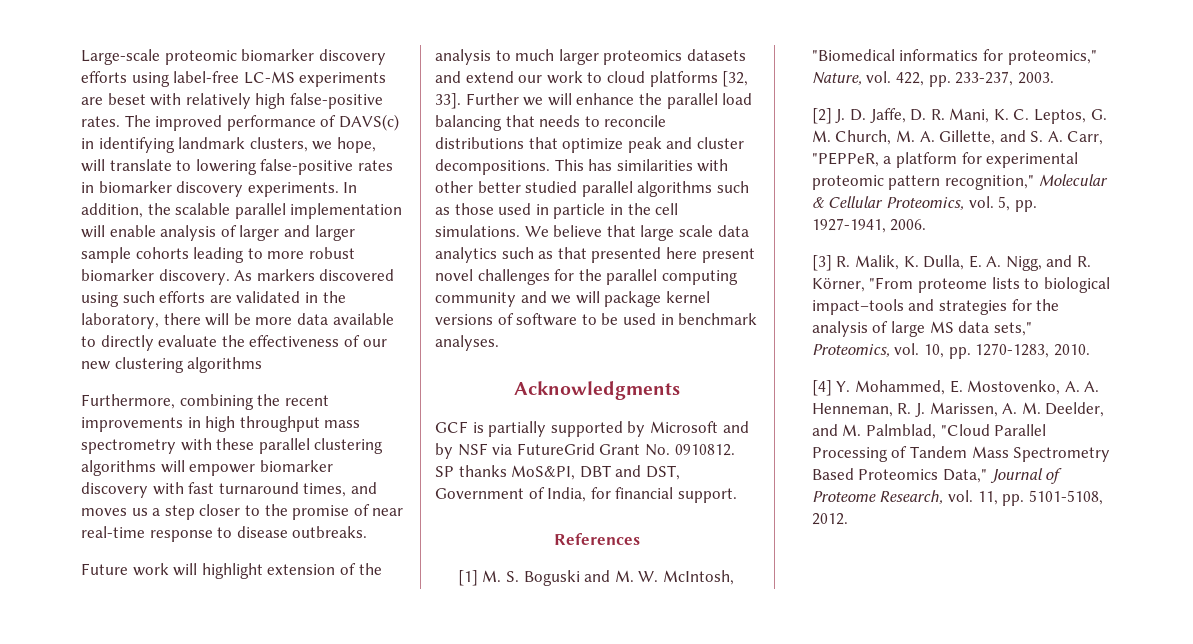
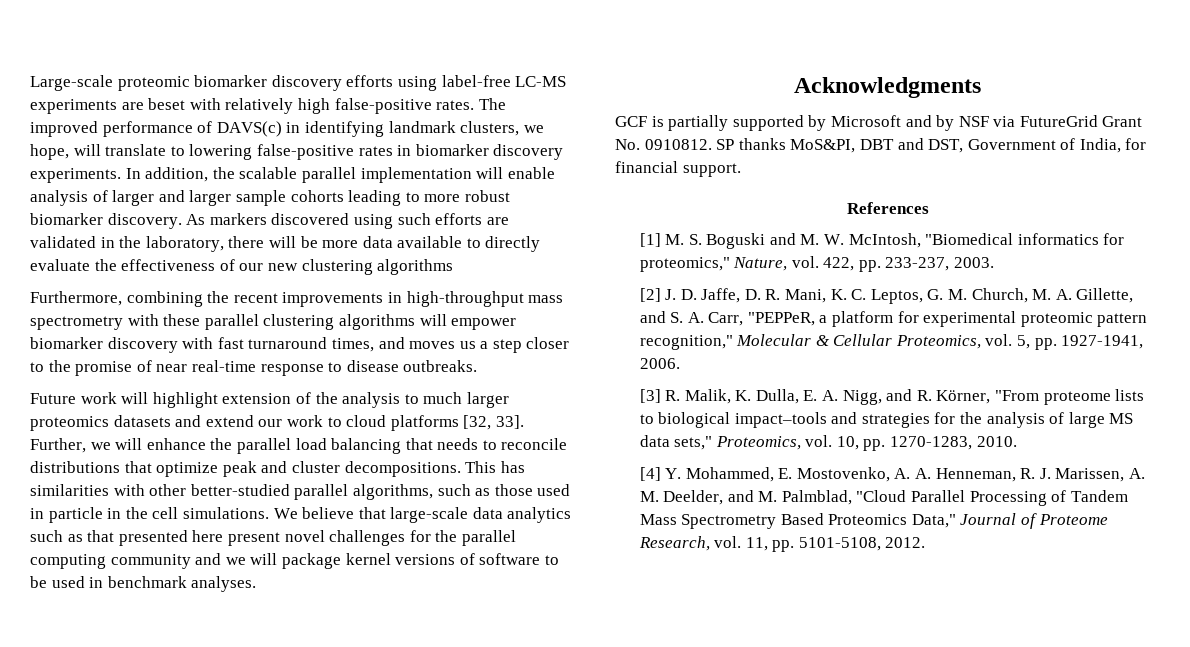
[205,416,320,432] high throughput -> [406,291,524,307] high-throughput
[465,93,519,105] Further -> [30,438,86,453] Further,
[477,181,713,197] better studied parallel algorithms -> [190,484,433,500] better-studied parallel algorithms,
[640,225,713,241] large scale -> [390,507,469,523] large-scale

